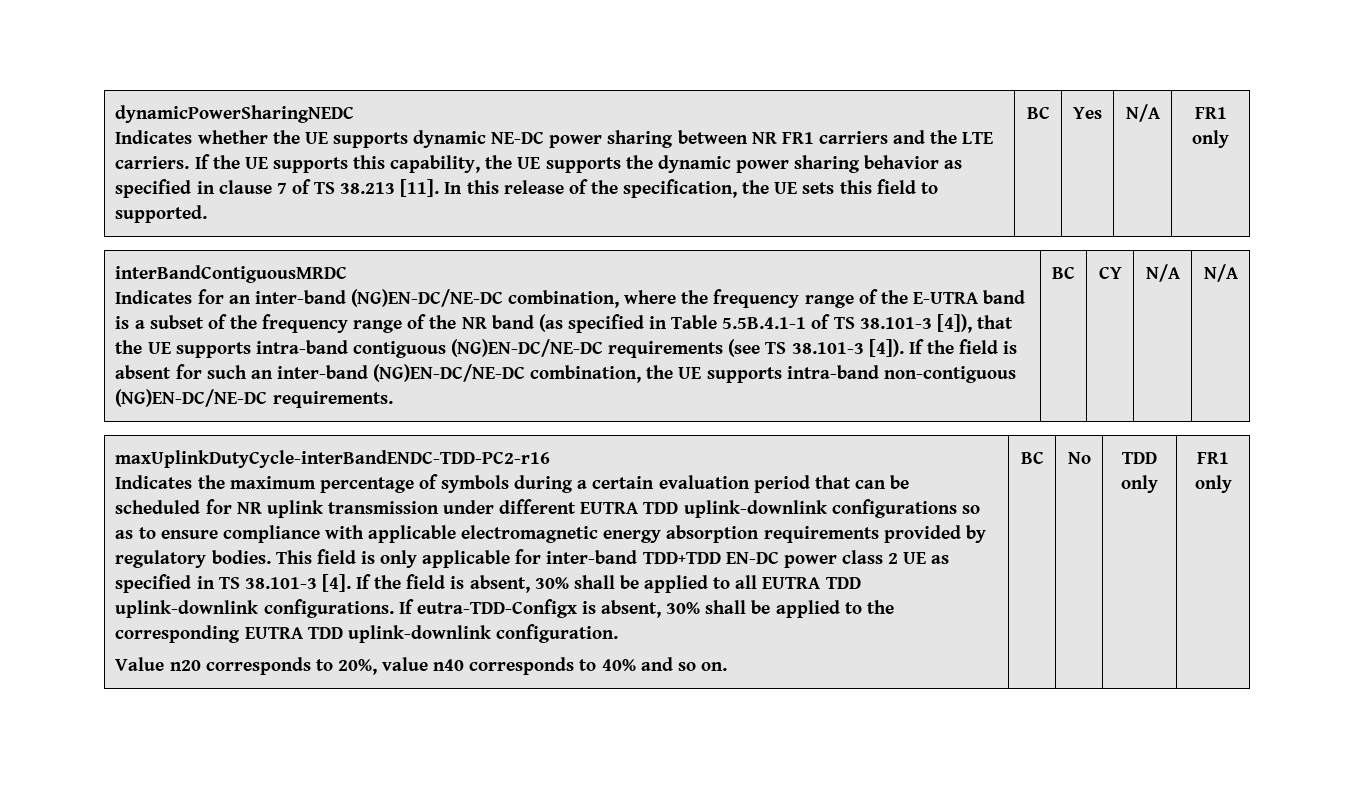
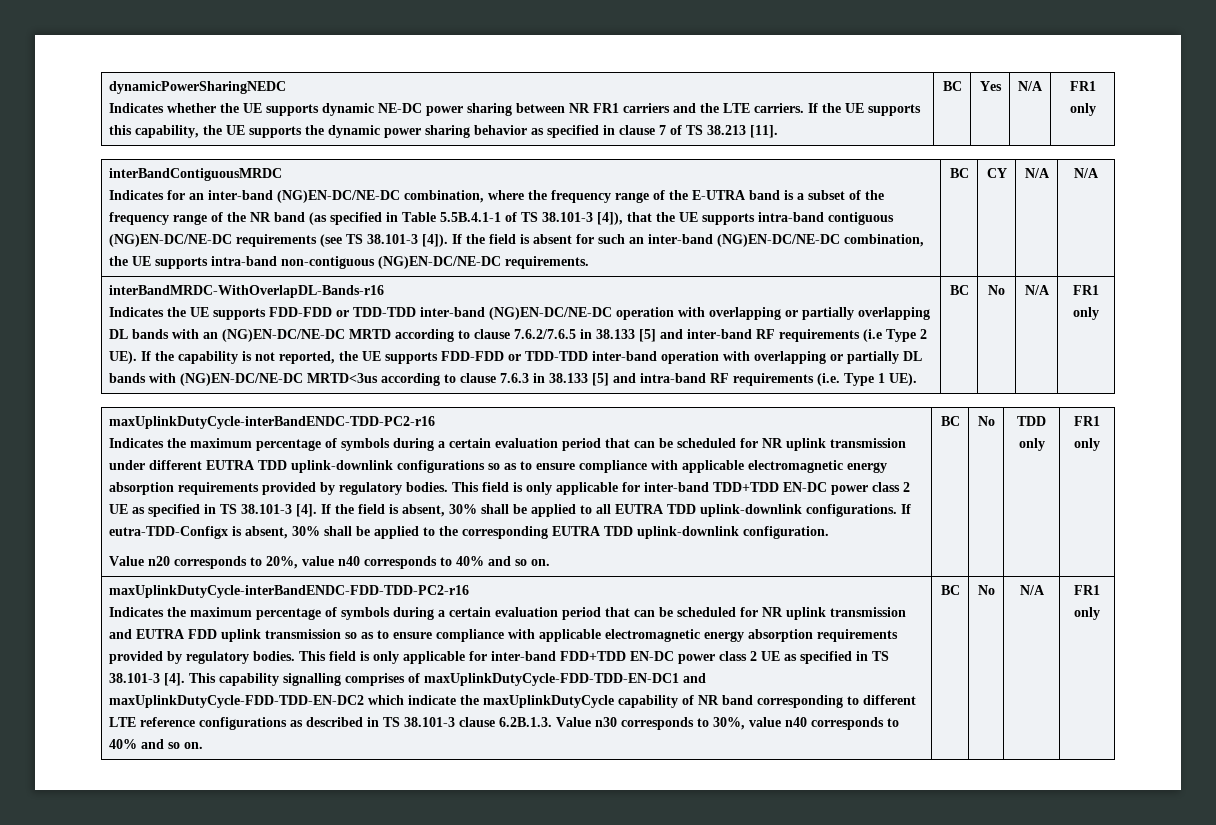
[444,179,938,198] [115,205,208,223] In this release of the specification, the UE sets this field to supported. -> (779, 131) none
(1238, 273) none -> [109,285,385,298] [109,307,931,320] [109,329,928,342] [109,351,923,364] [109,373,918,386] [949,285,969,295] [988,285,1005,295] [1024,285,1050,295] [1073,285,1099,295] [1073,307,1099,320] // interBandMRDC-WithOverlapDL-Bands-r16 // Indicates the UE supports FDD-FDD or TDD-TDD inter-band (NG)EN-DC/NE-DC operation with overlapping or partially overlapping DL bands with an (NG)EN-DC/NE-DC MRTD according to clause 7.6.2/7.6.5 in 38.133 [5] and inter-band RF requirements (i.e Type 2 UE). If the capability is not reported, the UE supports FDD-FDD or TDD-TDD inter-band operation with overlapping or partially DL bands with (NG)EN-DC/NE-DC MRTD<3us according to clause 7.6.3 in 38.133 [5] and intra-band RF requirements (i.e. Type 1 UE). | BC | No | N/A | FR1 only
(1232, 484) none -> [109,585,470,598] [109,607,907,620] [109,629,899,642] [109,651,890,664] [109,673,707,686] [109,695,917,708] [109,717,900,730] [109,739,204,749] [940,585,960,595] [977,585,995,595] [1019,585,1045,595] [1074,585,1100,595] [1074,607,1100,620] // maxUplinkDutyCycle-interBandENDC-FDD-TDD-PC2-r16 // Indicates the maximum percentage of symbols during a certain evaluation period that can be scheduled for NR uplink transmission and EUTRA FDD uplink transmission so as to ensure compliance with applicable electromagnetic energy absorption requirements provided by regulatory bodies. This field is only applicable for inter-band FDD+TDD EN-DC power class 2 UE as specified in TS 38.101-3 [4]. This capability signalling comprises of maxUplinkDutyCycle-FDD-TDD-EN-DC1 and maxUplinkDutyCycle-FDD-TDD-EN-DC2 which indicate the maxUplinkDutyCycle capability of NR band corresponding to different LTE reference configurations as described in TS 38.101-3 clause 6.2B.1.3. Value n30 corresponds to 30%, value n40 corresponds to 40% and so on. | BC | No | N/A | FR1 only

